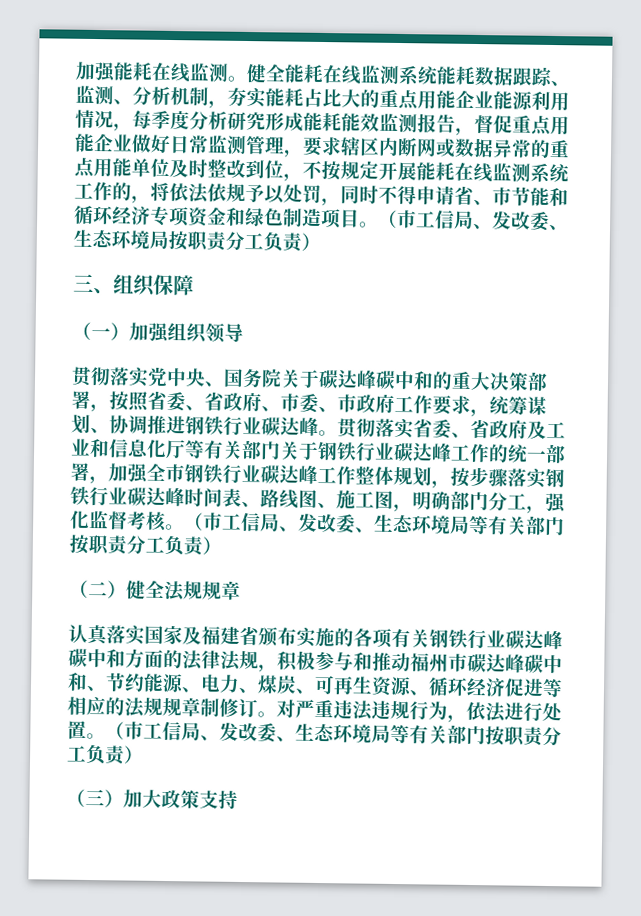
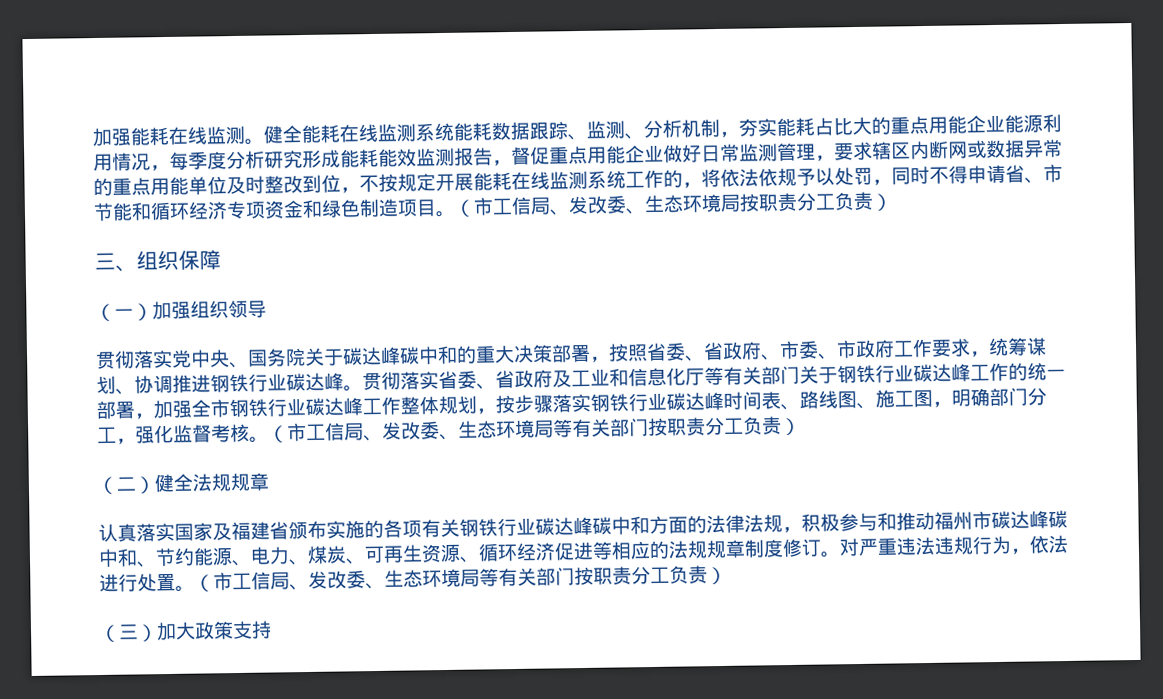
(220, 707) none -> [763,539,784,558] 度

